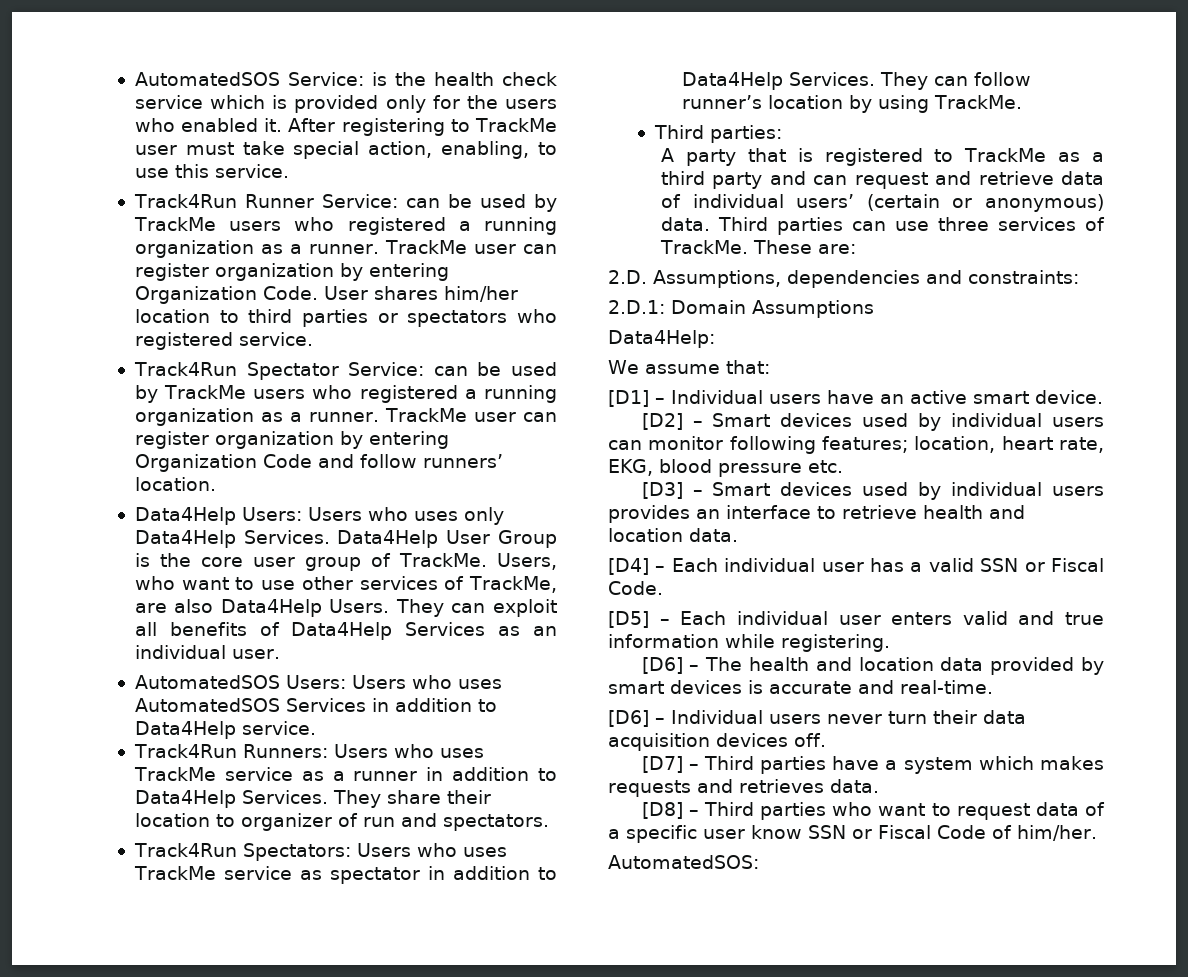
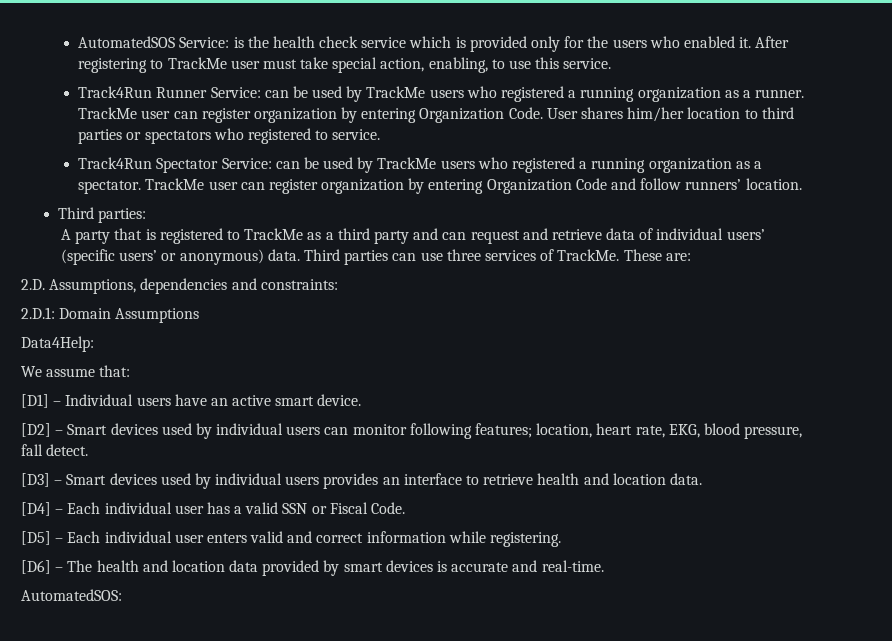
(233, 341) none -> [315,130,329,140] to
[308,412,379,422] runner. -> [78,180,142,194] spectator.
[134,507,504,525] [134,530,557,548] [134,553,557,571] [134,576,558,593] [134,599,557,617] [134,622,557,640] [134,645,280,659] [134,675,502,689] [134,698,497,712] [134,721,316,739] [133,744,484,758] [133,767,557,781] [134,790,491,808] [134,813,549,831] [133,843,507,861] [133,866,557,884] [681,72,1031,90] [681,95,1022,113] // Data4Help Users: Users who uses only Data4Help Services. Data4Help User Group is the core user group of TrackMe. Users, who want to use other services of TrackMe, are also Data4Help Users. They can exploit all benefits of Data4Help Services as an individual user. // AutomatedSOS Users: Users who uses AutomatedSOS Services in addition to Data4Help service. // Track4Run Runners: Users who uses TrackMe service as a runner in addition to Data4Help Services. They share their location to organizer of run and spectators. // Track4Run Spectators: Users who uses TrackMe service as spectator in addition to Data4Help Services. They can follow runner’s location by using TrackMe. -> (802, 184) none
[866,194,940,211] (certain -> [61,249,158,265] (specific users’
[718,460,843,477] pressure etc. -> [744,426,803,439] [21,444,89,456] pressure, fall detect.
[1065,612,1104,625] true -> [316,533,364,543] correct
[608,710,1026,727] [608,733,826,751] [641,756,1105,774] [608,779,879,797] [641,802,1105,820] [608,825,1097,843] // [D6] – Individual users never turn their data acquisition devices off. // [D7] – Third parties have a system which makes requests and retrieves data. // [D8] – Third parties who want to request data of a specific user know SSN or Fiscal Code of him/her. -> (604, 566) none

